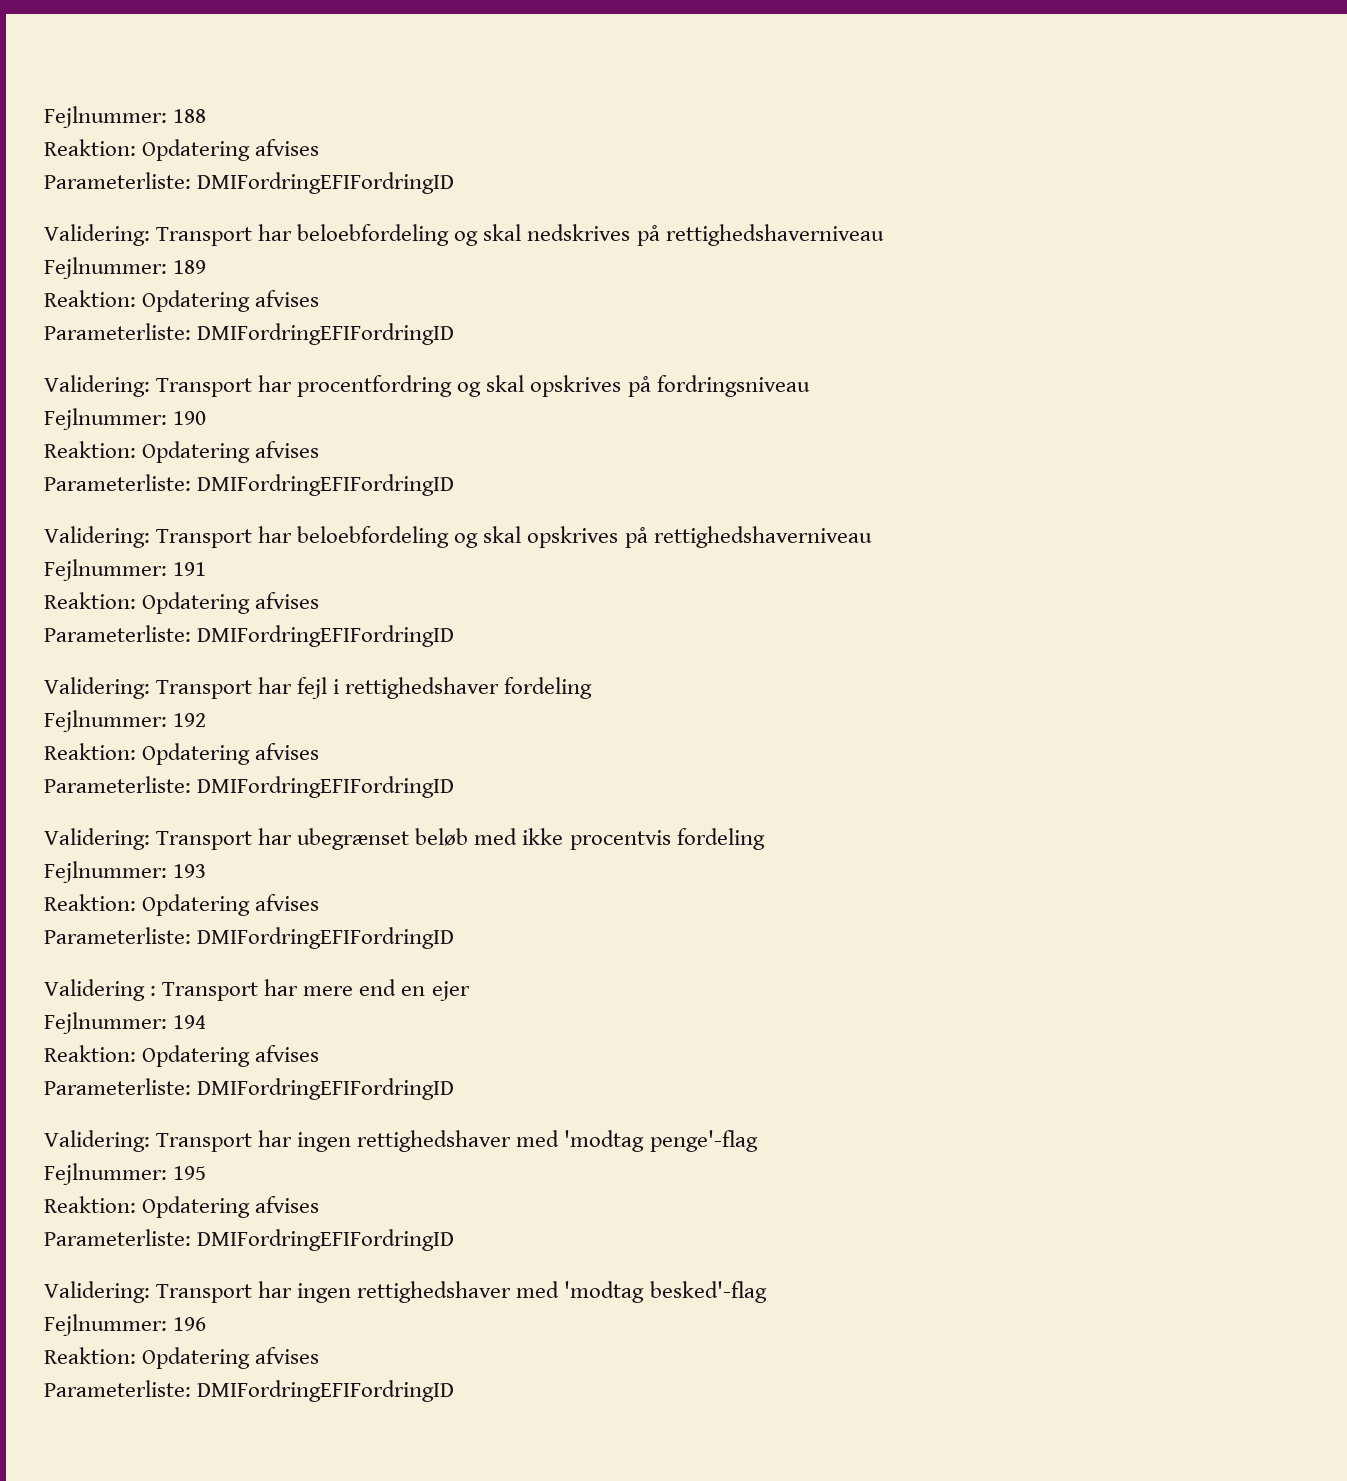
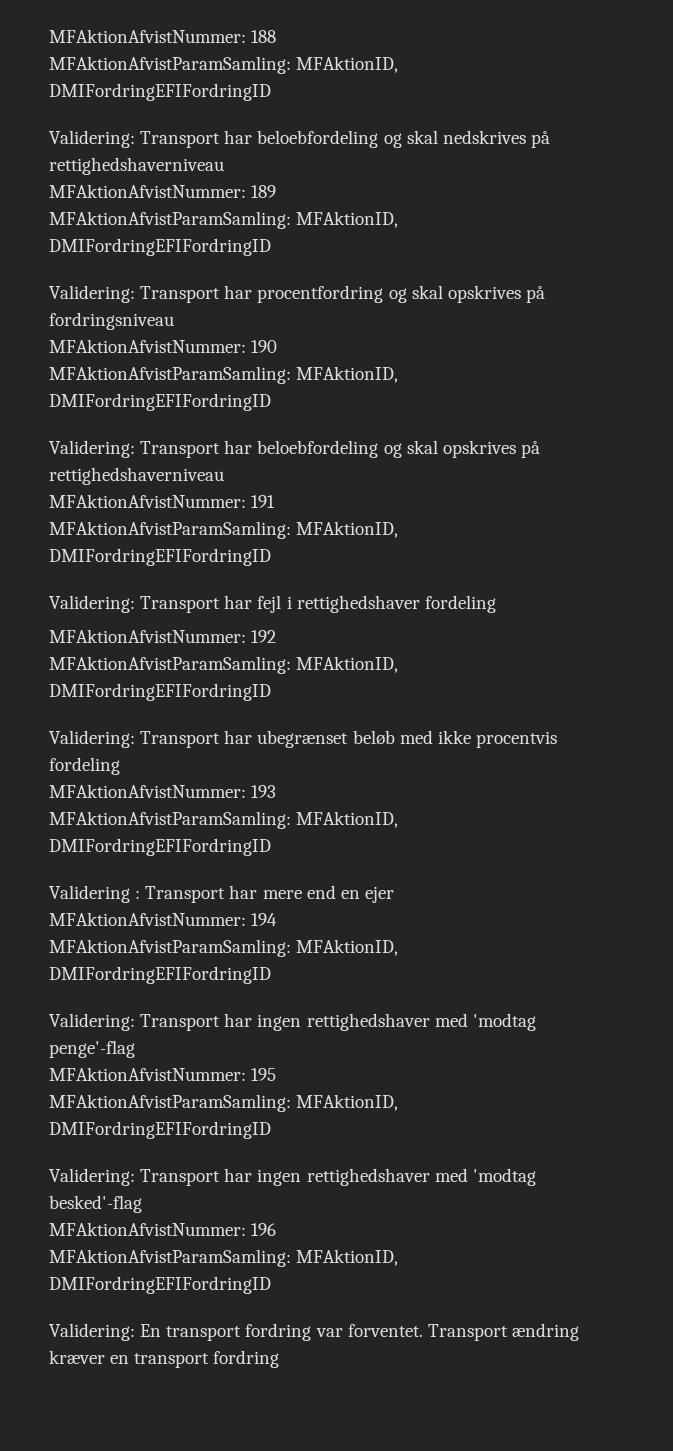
[44,106,167,128] Fejlnummer: -> [49,29,246,43] MFAktionAfvistNummer:
[44,139,320,161] [44,172,191,189] Reaktion: Opdatering afvises // Parameterliste: -> [49,56,399,74] MFAktionAfvistParamSamling: MFAktionID,
[44,257,167,279] Fejlnummer: -> [49,184,246,198] MFAktionAfvistNummer:
[44,290,320,312] [44,323,191,340] Reaktion: Opdatering afvises // Parameterliste: -> [49,211,399,229] MFAktionAfvistParamSamling: MFAktionID,
[44,408,167,430] Fejlnummer: -> [49,339,246,353] MFAktionAfvistNummer:
[44,441,320,463] [44,474,191,491] Reaktion: Opdatering afvises // Parameterliste: -> [49,366,399,384] MFAktionAfvistParamSamling: MFAktionID,
[44,559,167,581] Fejlnummer: -> [49,494,246,508] MFAktionAfvistNummer:
[44,592,320,614] [44,625,191,642] Reaktion: Opdatering afvises // Parameterliste: -> [49,521,399,539] MFAktionAfvistParamSamling: MFAktionID,
[44,710,167,732] Fejlnummer: -> [49,629,246,643] MFAktionAfvistNummer:
[44,743,320,765] [44,776,191,793] Reaktion: Opdatering afvises // Parameterliste: -> [49,656,399,674] MFAktionAfvistParamSamling: MFAktionID,
[44,861,167,883] Fejlnummer: -> [49,784,246,798] MFAktionAfvistNummer:
[44,894,320,916] [44,927,191,944] Reaktion: Opdatering afvises // Parameterliste: -> [49,811,399,829] MFAktionAfvistParamSamling: MFAktionID,
[44,1012,167,1034] Fejlnummer: -> [49,912,246,926] MFAktionAfvistNummer:
[44,1045,320,1067] [44,1078,191,1095] Reaktion: Opdatering afvises // Parameterliste: -> [49,939,399,957] MFAktionAfvistParamSamling: MFAktionID,
[44,1163,167,1185] Fejlnummer: -> [49,1067,246,1081] MFAktionAfvistNummer:
[44,1196,320,1218] [44,1229,191,1246] Reaktion: Opdatering afvises // Parameterliste: -> [49,1094,399,1112] MFAktionAfvistParamSamling: MFAktionID,
[44,1314,167,1336] Fejlnummer: -> [49,1222,246,1236] MFAktionAfvistNummer:
[44,1347,320,1369] [44,1380,455,1402] Reaktion: Opdatering afvises // Parameterliste: DMIFordringEFIFordringID -> [49,1249,399,1267] [49,1276,271,1294] [49,1323,579,1341] [49,1350,280,1368] MFAktionAfvistParamSamling: MFAktionID, DMIFordringEFIFordringID // Validering: En transport fordring var forventet. Transport ændring kræver en transport fordring

